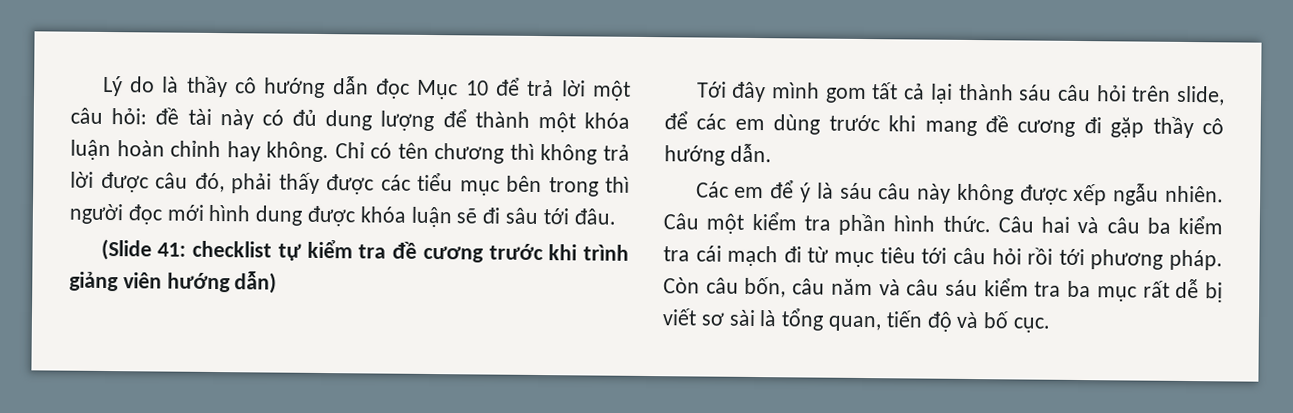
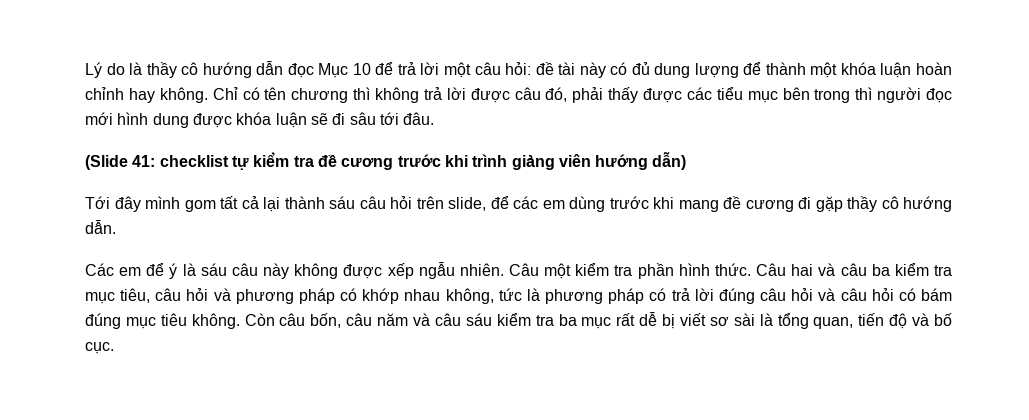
[695,245,1223,271] cái mạch đi từ mục tiêu tới câu hỏi rồi tới phương pháp. -> [85,288,952,304] [85,313,240,329] mục tiêu, câu hỏi và phương pháp có khớp nhau không, tức là phương pháp có trả lời đúng câu hỏi và câu hỏi có bám đúng mục tiêu không.

